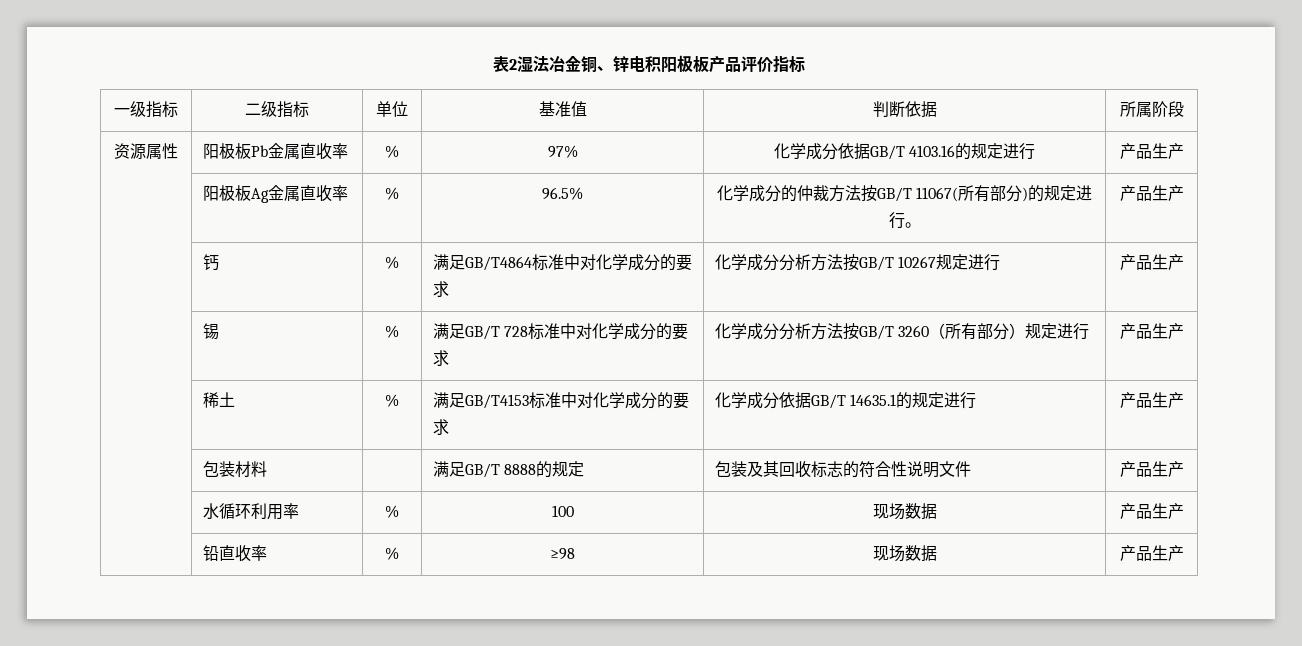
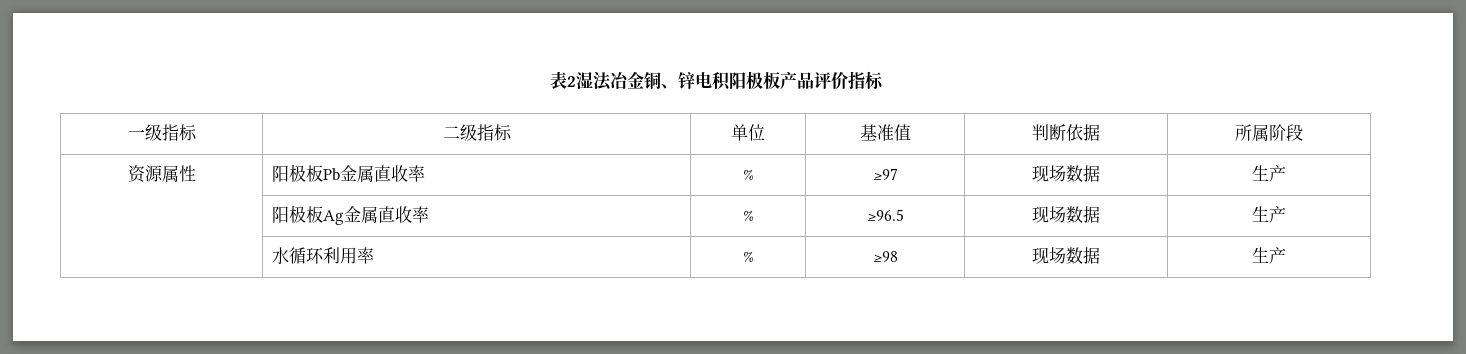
[547,145,578,158] [773,143,1036,160] [1119,143,1152,159] 97% | 化学成分依据GB/T 4103.16的规定进行 | 产品 -> [872,168,898,180] [1032,165,1100,182] ≥97 | 现场数据 |
[542,187,583,200] [716,185,1093,202] [888,212,921,229] [1119,185,1184,201] [202,254,219,271] [385,256,399,269] [432,254,692,271] [432,281,449,297] [714,254,1000,271] [1119,254,1184,270] [202,323,219,340] [385,325,399,338] [432,323,688,340] [432,350,449,366] [714,323,1089,340] [1119,323,1184,339] [202,392,235,408] [385,394,399,407] [432,392,689,409] [432,419,449,435] [714,392,976,409] [1119,392,1184,408] [202,461,267,477] [432,461,584,478] [714,461,971,478] [1119,461,1152,477] 96.5% | 化学成分的仲裁方法按GB/T 11067(所有部分)的规定进行。 | 产品生产 // | 钙 | % | 满足GB/T4864标准中对化学成分的要求 | 化学成分分析方法按GB/T 10267规定进行 | 产品生产 // | 锡 | % | 满足GB/T 728标准中对化学成分的要求 | 化学成分分析方法按GB/T 3260（所有部分）规定进行 | 产品生产 // | 稀土 | % | 满足GB/T4153标准中对化学成分的要求 | 化学成分依据GB/T 14635.1的规定进行 | 产品生产 // | 包装材料 | | 满足GB/T 8888的规定 | 包装及其回收标志的符合性说明文件 | 产品 -> [866,209,904,221] [1032,206,1100,223] ≥96.5 | 现场数据 |
[551,505,574,517] [872,503,937,520] [1119,503,1184,519] [202,545,267,562] [385,547,399,560] | 100 | 现场数据 | 产品生产 // | 铅直收率 | % -> (754, 256) none
[1119,545,1152,561] 产品 -> (1100, 255) none

